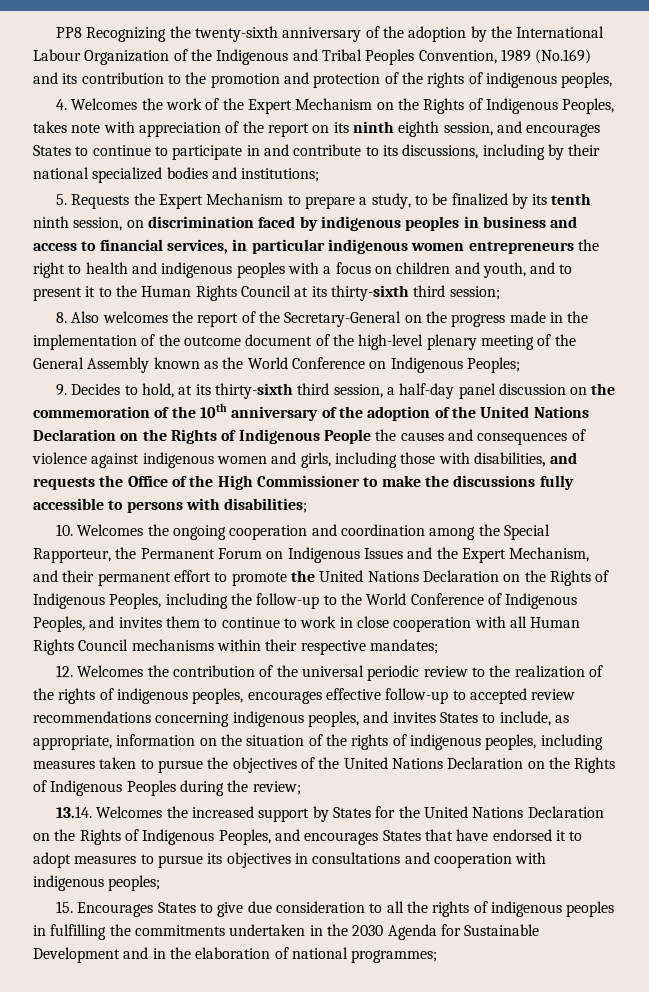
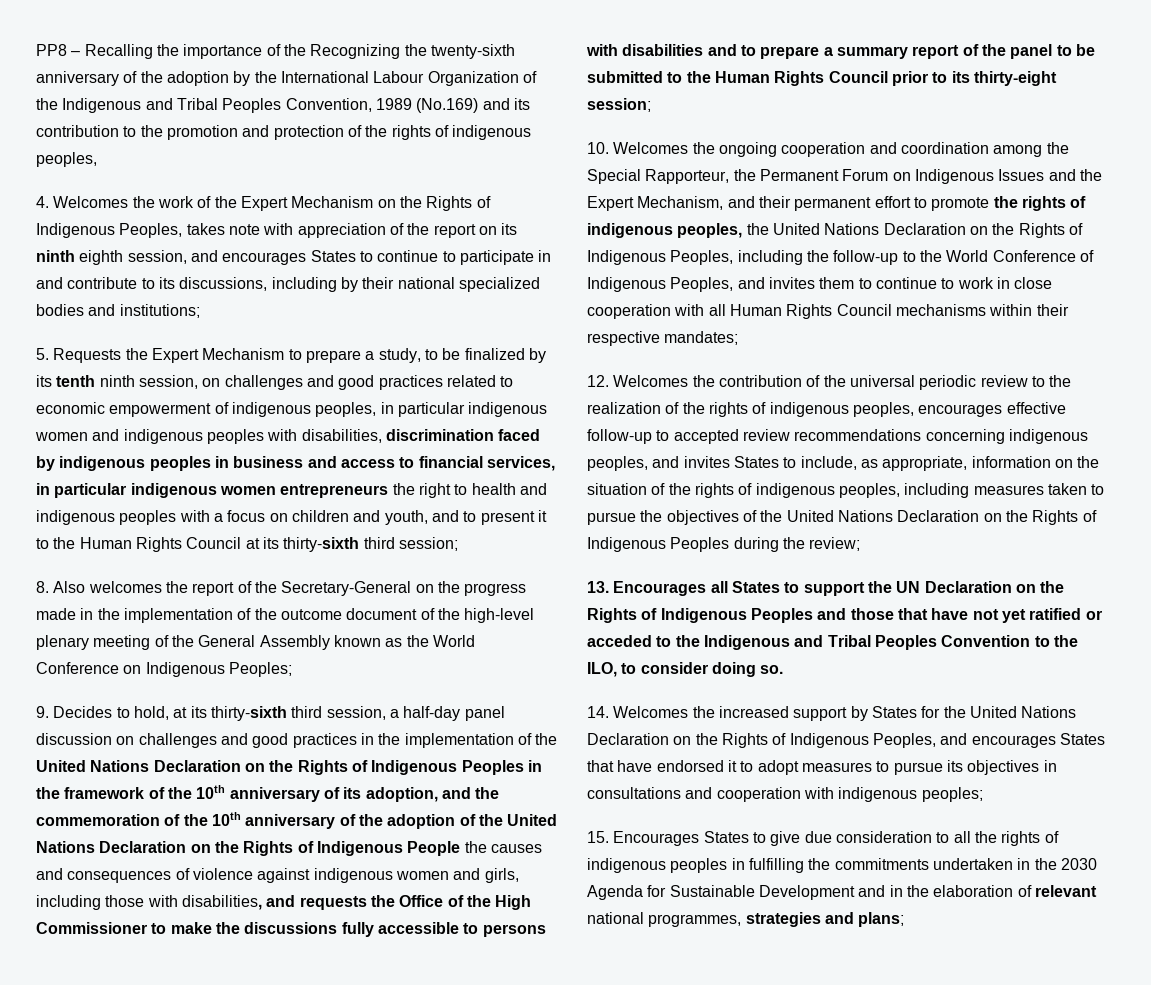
(82, 32) none -> [71,44,306,59] – Recalling the importance of the
(144, 224) none -> [224,375,514,390] [36,402,548,417] [35,429,382,444] challenges and good practices related to economic empowerment of indigenous peoples, in particular indigenous women and indigenous peoples with disabilities,
(588, 391) none -> [138,733,558,748] [36,760,542,775] [36,785,471,802] challenges and good practices in the implementation of the United Nations Declaration on the Rights of Indigenous Peoples in the framework of the 10th anniversary of its adoption, and
[224,498,308,513] disabilities; -> [622,44,1095,59] [587,71,1057,86] [587,98,651,112] disabilities and to prepare a summary report of the panel to be submitted to the Human Rights Council prior to its thirty-eight session;
(315, 576) none -> [1021,196,1087,211] [587,223,769,238] rights of indigenous peoples, the
[55,806,92,818] 13.14. -> [587,581,1065,596] [587,608,1102,623] [587,635,1078,650] [587,662,784,677] [587,706,609,718] 13. Encourages all States to support the UN Declaration on the Rights of Indigenous Peoples and those that have not yet ratified or acceded to the Indigenous and Tribal Peoples Convention to the ILO, to consider doing so. // 14.
[291,947,438,963] national programmes; -> [1034,885,1097,897] [587,912,905,927] relevant national programmes, strategies and plans;

